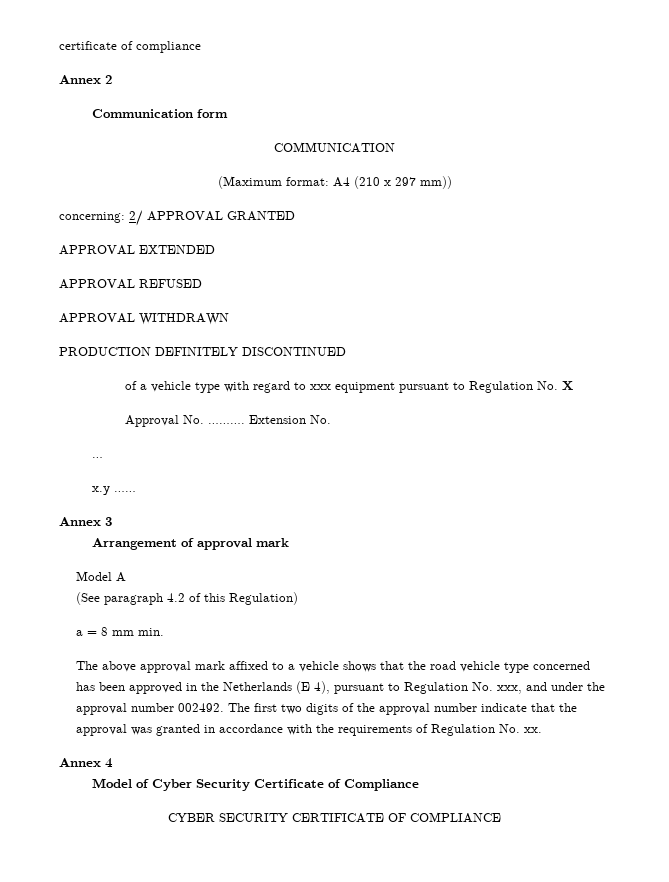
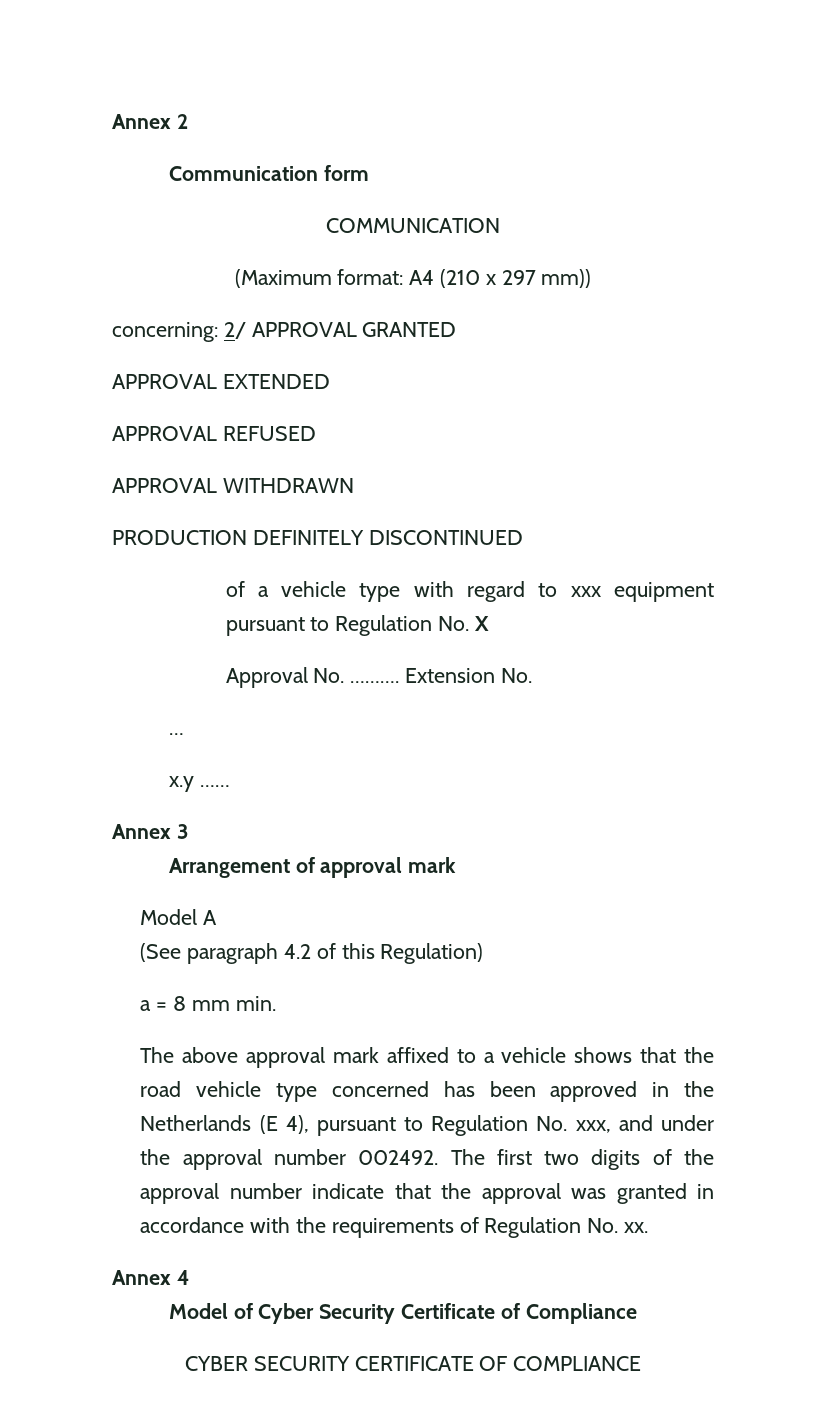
[59,41,201,53] certificate of compliance // -> (112, 121) none

